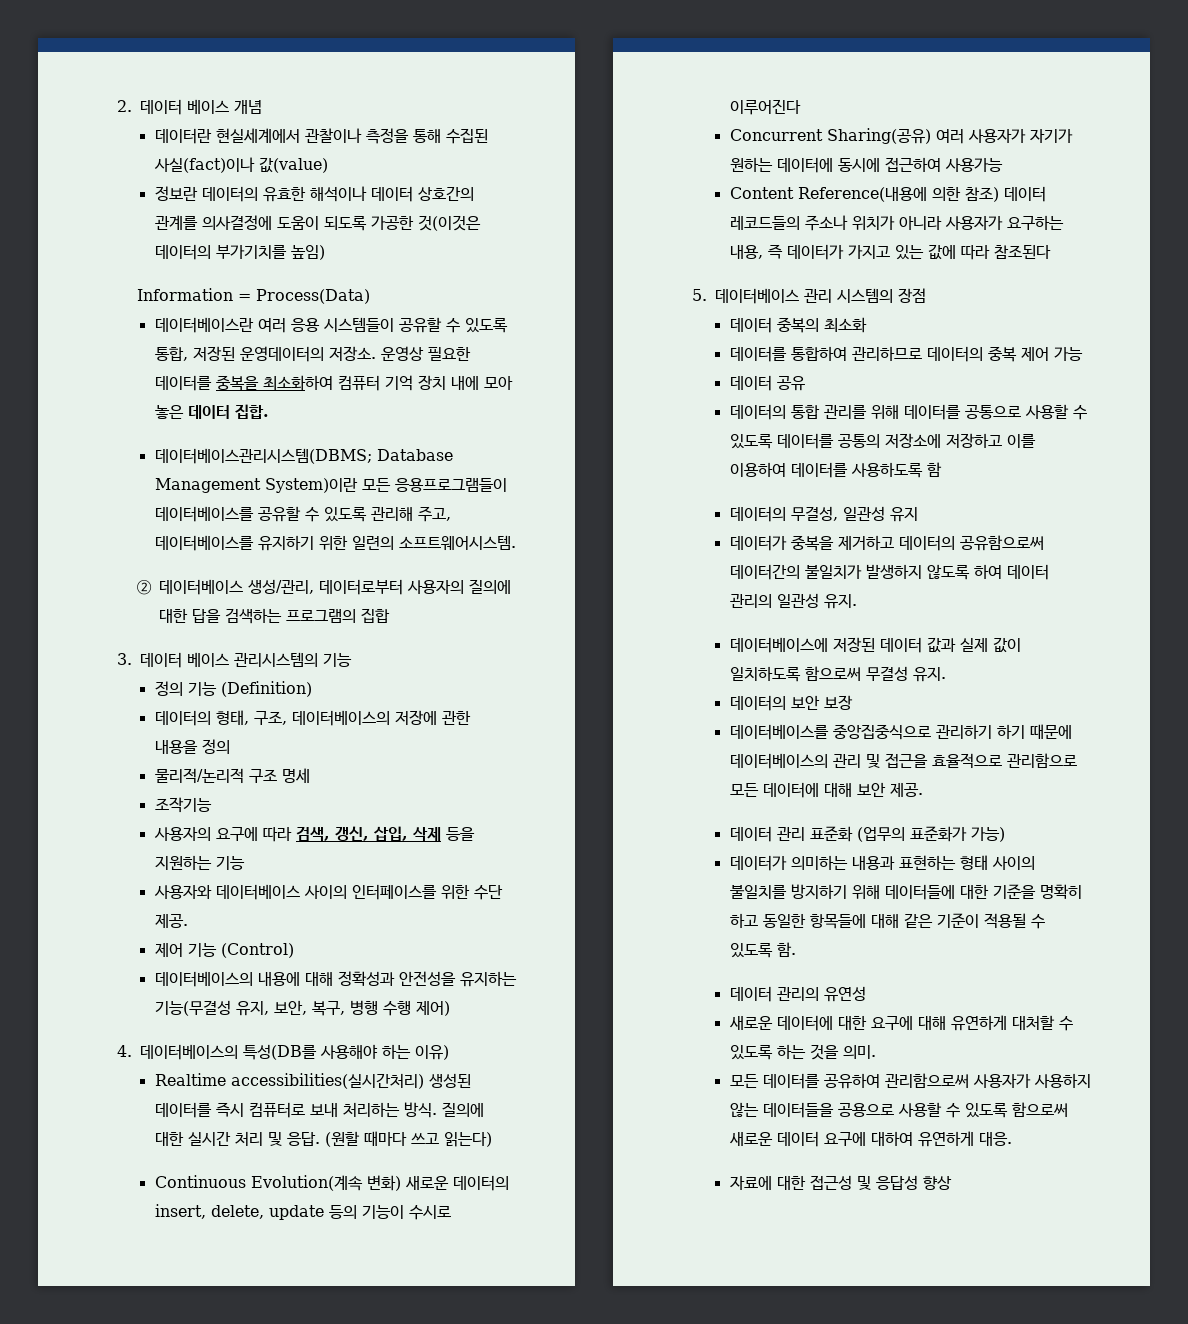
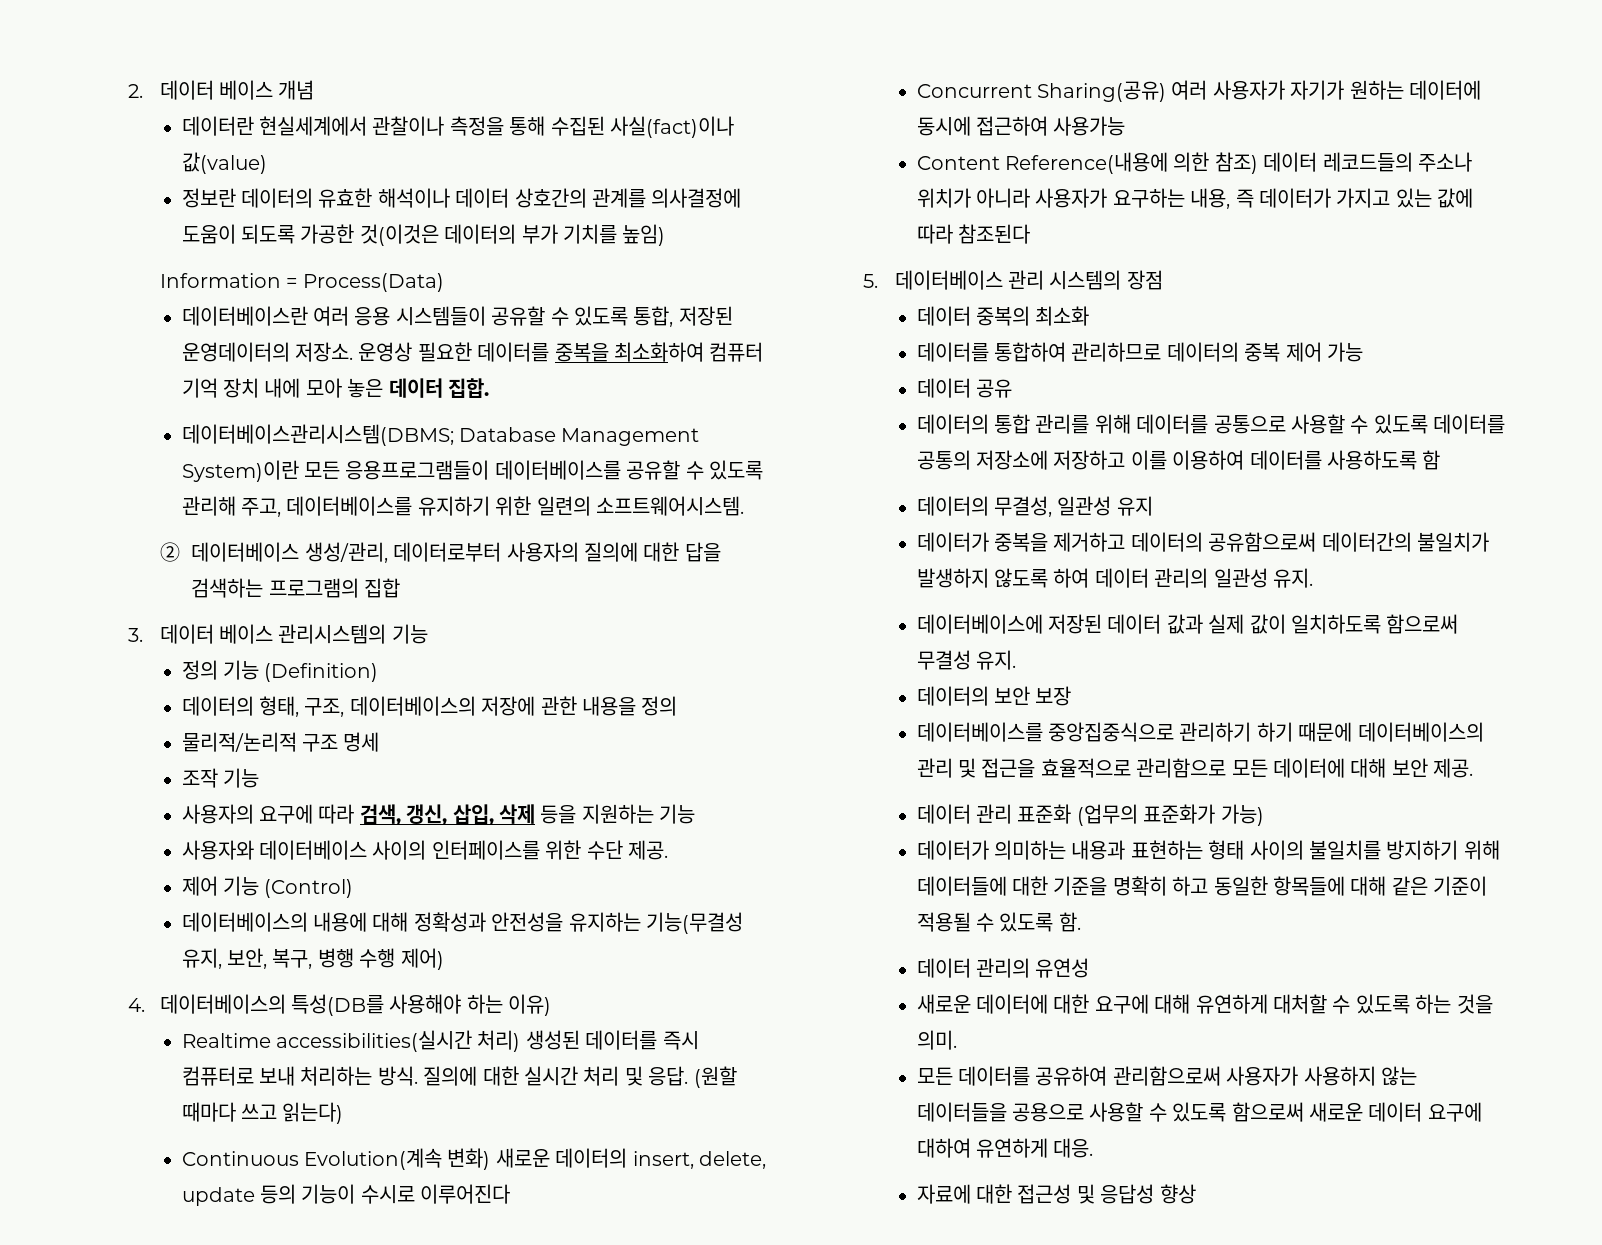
[215,245,287,259] 부가기치를 -> [521,224,617,244] 부가 기치를
[154,797,212,813] 조작기능 -> [181,768,259,788] 조작 기능
[230,1073,424,1089] accessibilities(실시간처리) -> [275,1030,521,1052] accessibilities(실시간 처리)

